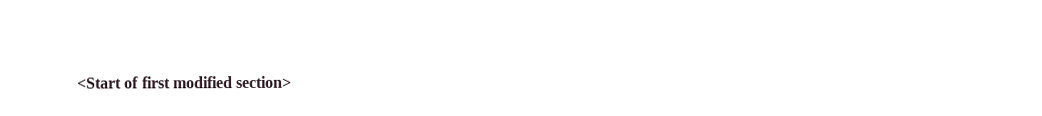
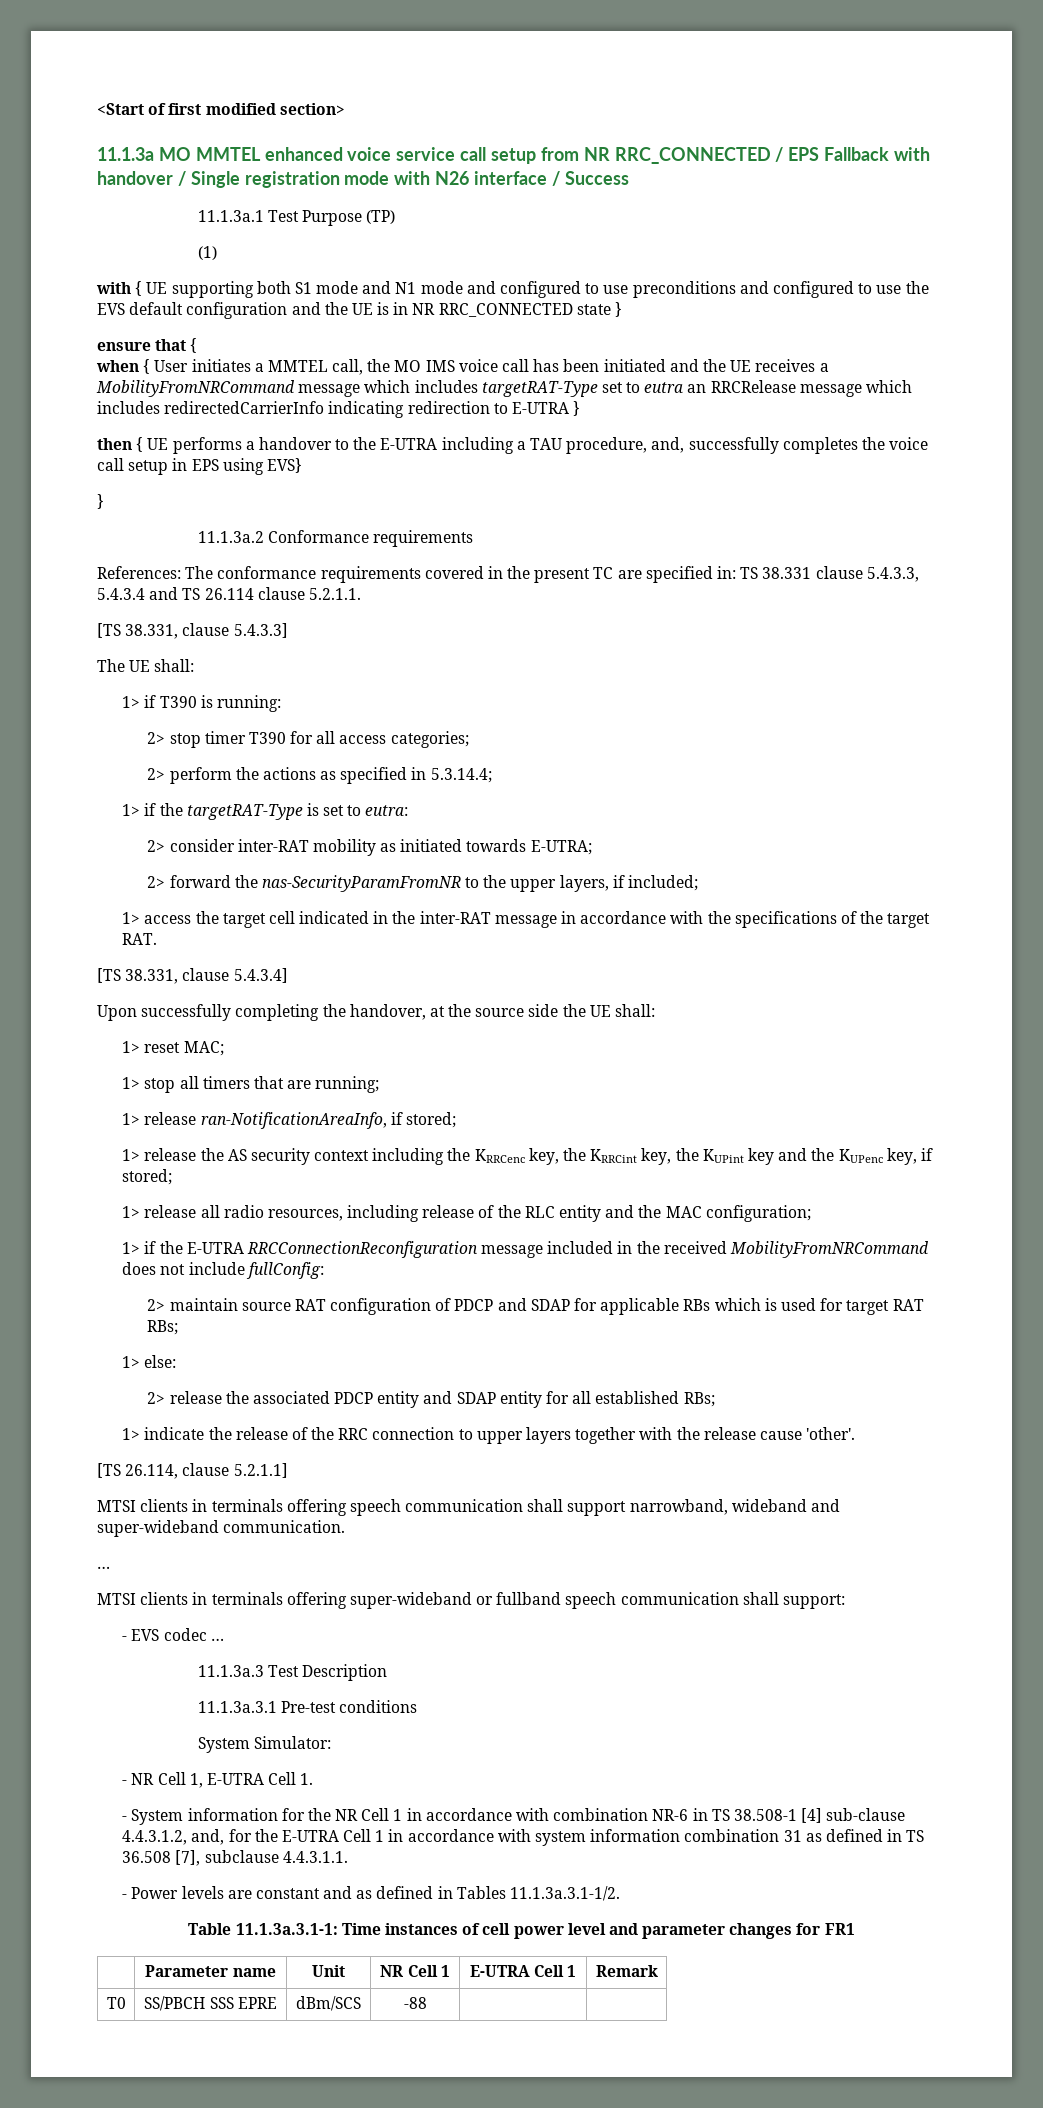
(293, 82) none -> [97,147,931,164] [97,171,629,188] [197,210,396,226] [197,246,217,260] [96,281,929,298] [97,302,623,319] [97,338,198,353] [96,359,829,375] [96,380,913,397] [97,401,581,418] [97,437,929,454] [97,458,302,475] [97,494,104,509] [197,530,474,547] [97,566,919,583] [97,587,361,600] [97,623,288,639] [97,659,195,672] [122,695,281,712] [147,731,469,748] [147,767,492,784] [122,803,409,820] [147,839,592,856] [147,875,699,892] [122,911,931,928] [122,933,158,945] [97,968,288,984] [97,1004,656,1021] [122,1041,224,1056] [122,1076,380,1093] [122,1112,456,1129] [122,1148,933,1165] [122,1169,173,1185] [122,1205,811,1222] [122,1241,930,1258] [122,1262,324,1279] [147,1298,924,1315] [147,1320,179,1335] [122,1355,177,1368] [147,1391,715,1408] [122,1427,856,1444] [97,1463,288,1479] [97,1499,841,1516] [97,1520,346,1537] [97,1566,110,1569] [97,1592,846,1609] [122,1628,224,1641] [197,1664,388,1681] [197,1700,418,1713] [197,1736,331,1753] [122,1772,314,1788] [122,1808,906,1825] [122,1829,925,1846] [122,1850,348,1866] [122,1886,621,1901] [188,1923,855,1939] [145,1965,276,1977] [312,1965,345,1977] [380,1965,450,1977] [469,1965,577,1977] [595,1965,658,1977] [106,1997,126,2009] [144,1996,277,2011] [296,1996,361,2011] [403,1997,427,2009] // 11.1.3a MO MMTEL enhanced voice service call setup from NR RRC_CONNECTED / EPS Fallback with handover / Single registration mode with N26 interface / Success // 11.1.3a.1 Test Purpose (TP) // (1) // with { UE supporting both S1 mode and N1 mode and configured to use preconditions and configured to use the EVS default configuration and the UE is in NR RRC_CONNECTED state } // ensure that { // when { User initiates a MMTEL call, the MO IMS voice call has been initiated and the UE receives a MobilityFromNRCommand message which includes targetRAT-Type set to eutra an RRCRelease message which includes redirectedCarrierInfo indicating redirection to E-UTRA } // then { UE performs a handover to the E-UTRA including a TAU procedure, and, successfully completes the voice call setup in EPS using EVS} // } // 11.1.3a.2 Conformance requirements // References: The conformance requirements covered in the present TC are specified in: TS 38.331 clause 5.4.3.3, 5.4.3.4 and TS 26.114 clause 5.2.1.1. // [TS 38.331, clause 5.4.3.3] // The UE shall: // 1> if T390 is running: // 2> stop timer T390 for all access categories; // 2> perform the actions as specified in 5.3.14.4; // 1> if the targetRAT-Type is set to eutra: // 2> consider inter-RAT mobility as initiated towards E-UTRA; // 2> forward the nas-SecurityParamFromNR to the upper layers, if included; // 1> access the target cell indicated in the inter-RAT message in accordance with the specifications of the target RAT. // [TS 38.331, clause 5.4.3.4] // Upon successfully completing the handover, at the source side the UE shall: // 1> reset MAC; // 1> stop all timers that are running; // 1> release ran-NotificationAreaInfo, if stored; // 1> release the AS security context including the KRRCenc key, the KRRCint key, the KUPint key and the KUPenc key, if stored; // 1> release all radio resources, including release of the RLC entity and the MAC configuration; // 1> if the E-UTRA RRCConnectionReconfiguration message included in the received MobilityFromNRCommand does not include fullConfig: // 2> maintain source RAT configuration of PDCP and SDAP for applicable RBs which is used for target RAT RBs; // 1> else: // 2> release the associated PDCP entity and SDAP entity for all established RBs; // 1> indicate the release of the RRC connection to upper layers together with the release cause 'other'. // [TS 26.114, clause 5.2.1.1] // MTSI clients in terminals offering speech communication shall support narrowband, wideband and super-wideband communication. // … // MTSI clients in terminals offering super-wideband or fullband speech communication shall support: // - EVS codec … // 11.1.3a.3 Test Description // 11.1.3a.3.1 Pre-test conditions // System Simulator: // - NR Cell 1, E-UTRA Cell 1. // - System information for the NR Cell 1 in accordance with combination NR-6 in TS 38.508-1 [4] sub-clause 4.4.3.1.2, and, for the E-UTRA Cell 1 in accordance with system information combination 31 as defined in TS 36.508 [7], subclause 4.4.3.1.1. // - Power levels are constant and as defined in Tables 11.1.3a.3.1-1/2. // Table 11.1.3a.3.1-1: Time instances of cell power level and parameter changes for FR1 // | Parameter name | Unit | NR Cell 1 | E-UTRA Cell 1 | Remark // T0 | SS/PBCH SSS EPRE | dBm/SCS | -88 | |

